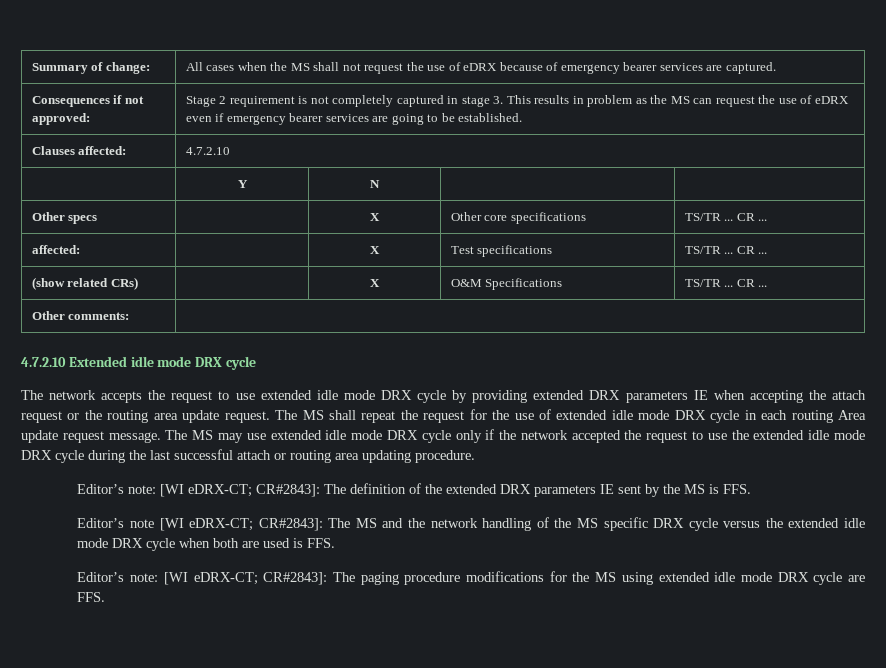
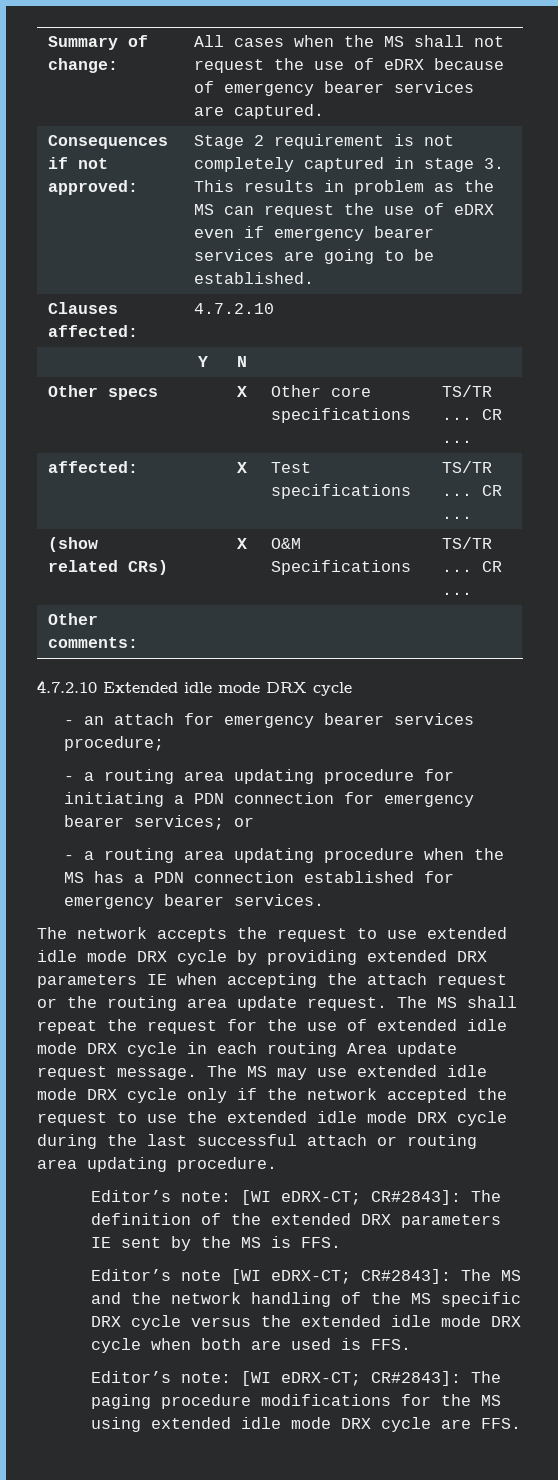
(256, 363) none -> [63,713,474,728] [63,736,164,751] [63,769,454,784] [63,792,474,807] [63,815,254,830] [63,848,504,863] [63,871,454,883] [63,894,324,909] // - an attach for emergency bearer services procedure; // - a routing area updating procedure for initiating a PDN connection for emergency bearer services; or // - a routing area updating procedure when the MS has a PDN connection established for emergency bearer services.

